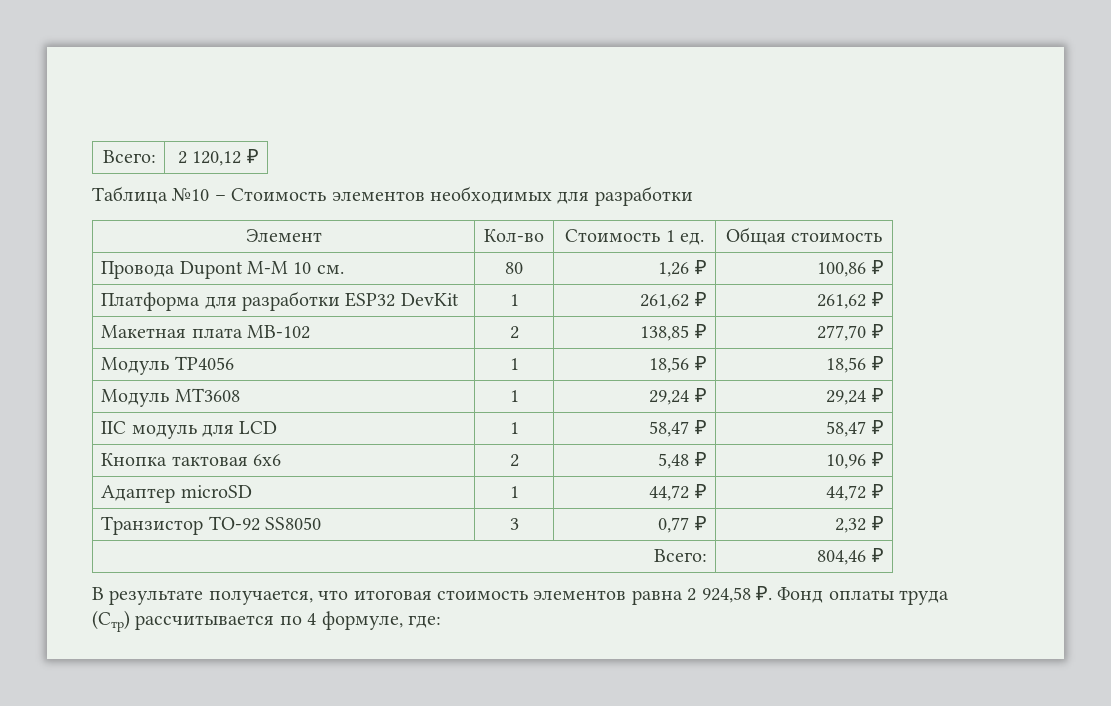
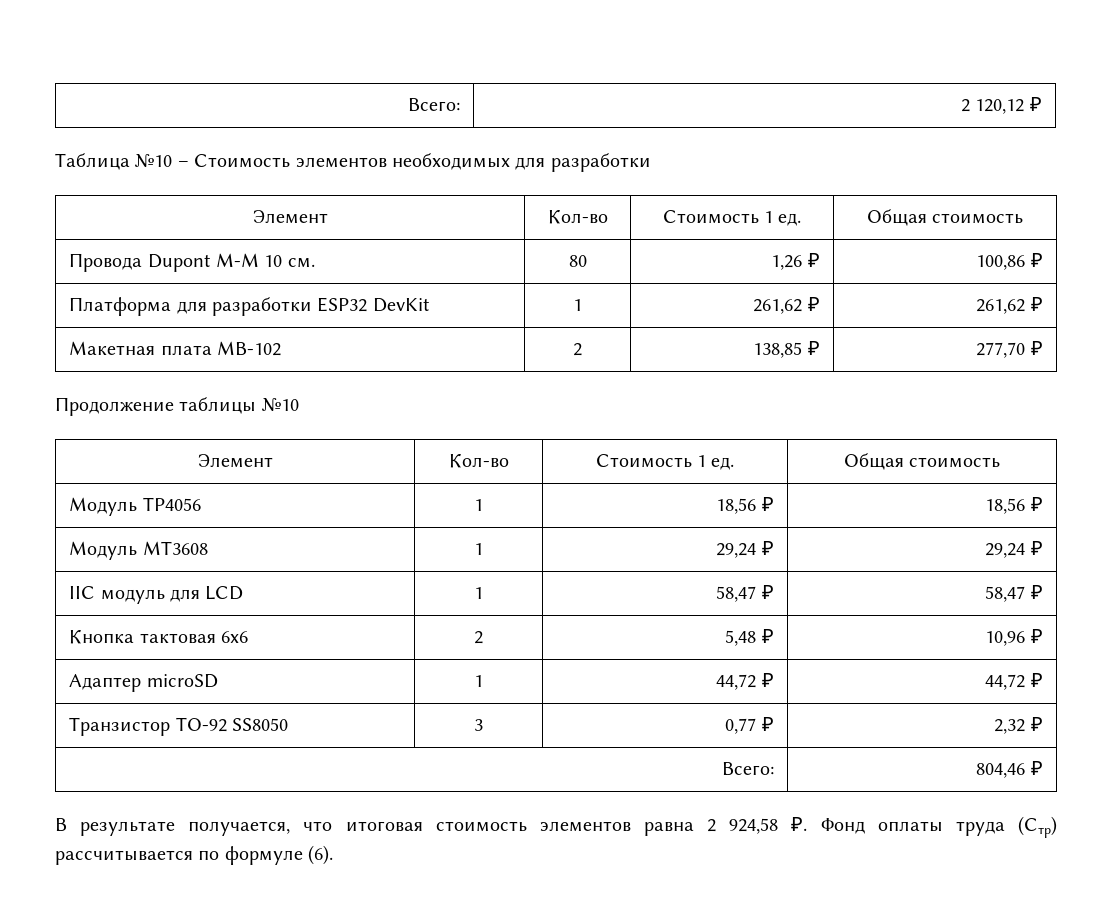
(884, 331) none -> [55,397,299,416] [197,454,273,468] [448,454,509,468] [595,454,735,470] [843,453,1001,470] // Продолжение таблицы №10 // Элемент | Кол-во | Стоимость 1 ед. | Общая стоимость
[307,611,441,630] 4 формуле, где: -> [224,845,334,865] формуле (6).

